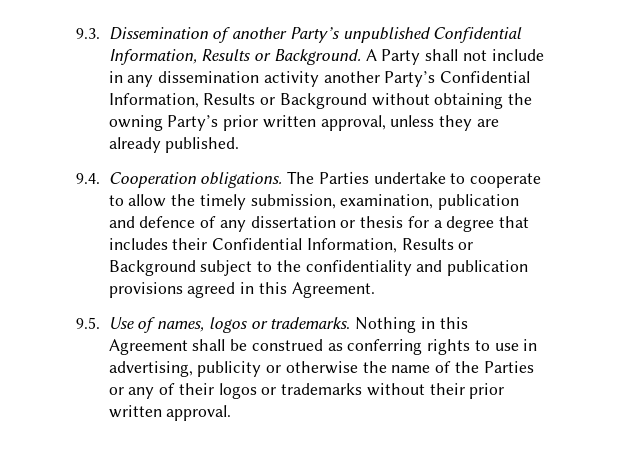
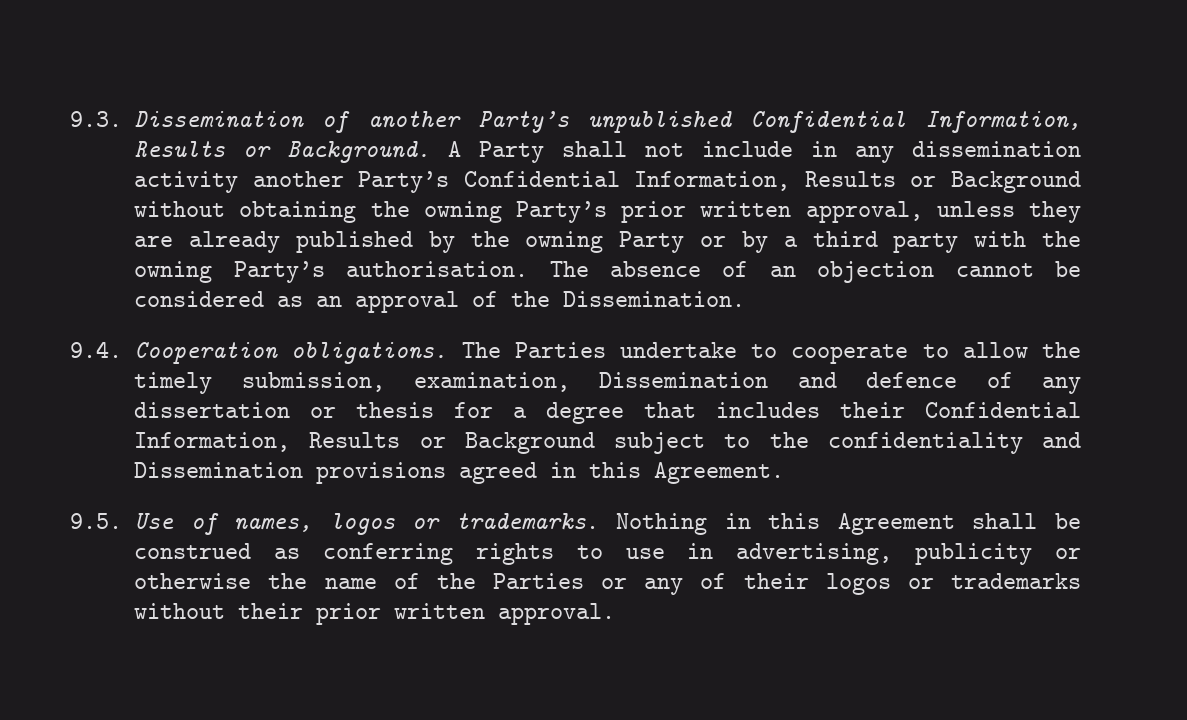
[165,137,240,153] published. -> [295,231,1082,253] [134,261,1081,283] [134,291,746,313] published by the owning Party or by a third party with the owning Party’s authorisation. The absence of an objection cannot be considered as an approval of the Dissemination.
[438,194,520,210] publication -> [599,372,769,388] Dissemination
[447,260,529,276] publication -> [134,462,304,478] Dissemination

